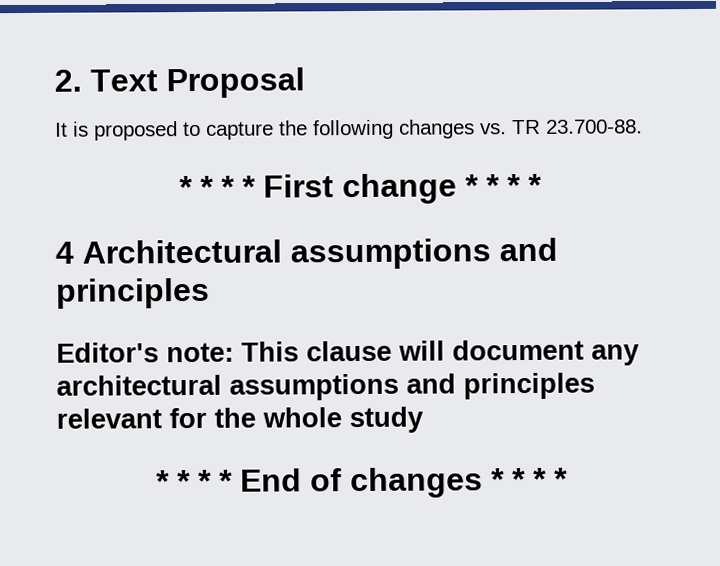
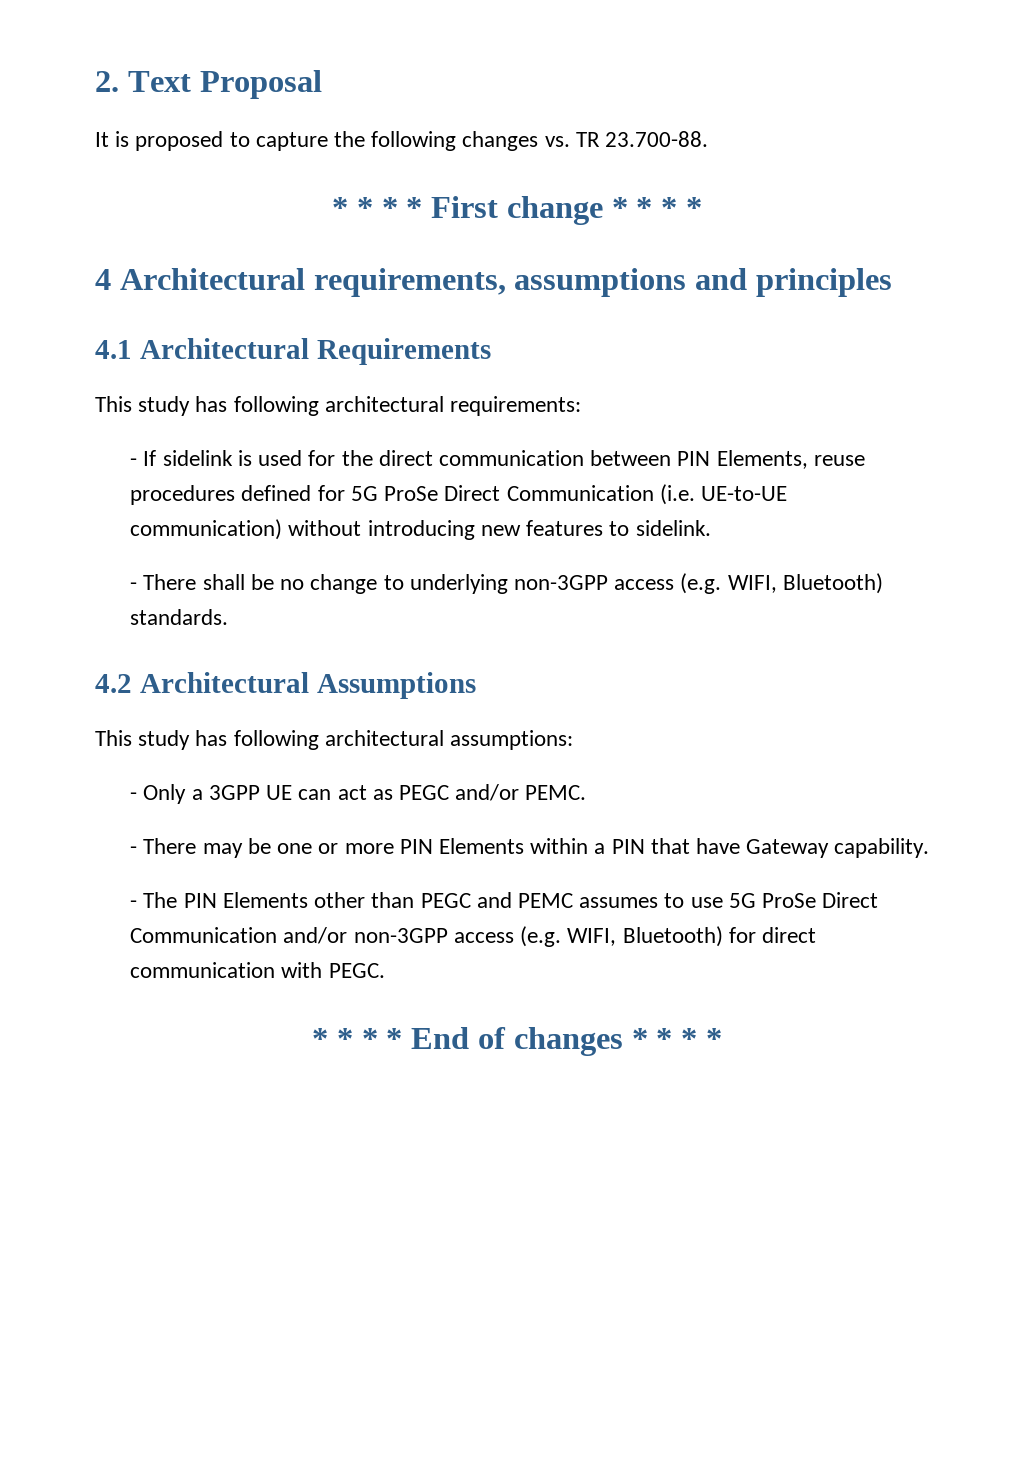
(282, 251) none -> [313,268,506,297] requirements,
[56,339,640,366] [56,372,595,401] [56,406,424,434] Editor's note: This clause will document any architectural assumptions and principles relevant for the whole study -> [95,338,491,365] [95,396,582,416] [130,450,865,469] [130,484,787,505] [130,519,711,540] [130,573,883,594] [130,609,229,625] [95,672,476,699] [95,730,574,750] [130,784,587,804] [130,838,930,858] [130,892,879,908] [130,926,816,947] [130,962,385,978] 4.1 Architectural Requirements // This study has following architectural requirements: // - If sidelink is used for the direct communication between PIN Elements, reuse procedures defined for 5G ProSe Direct Communication (i.e. UE-to-UE communication) without introducing new features to sidelink. // - There shall be no change to underlying non-3GPP access (e.g. WIFI, Bluetooth) standards. // 4.2 Architectural Assumptions // This study has following architectural assumptions: // - Only a 3GPP UE can act as PEGC and/or PEMC. // - There may be one or more PIN Elements within a PIN that have Gateway capability. // - The PIN Elements other than PEGC and PEMC assumes to use 5G ProSe Direct Communication and/or non-3GPP access (e.g. WIFI, Bluetooth) for direct communication with PEGC.

